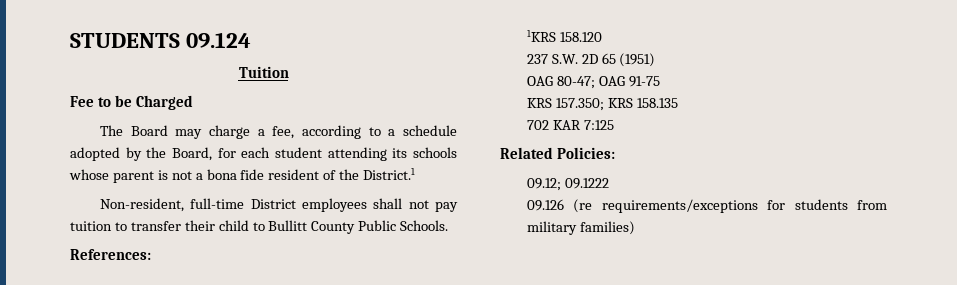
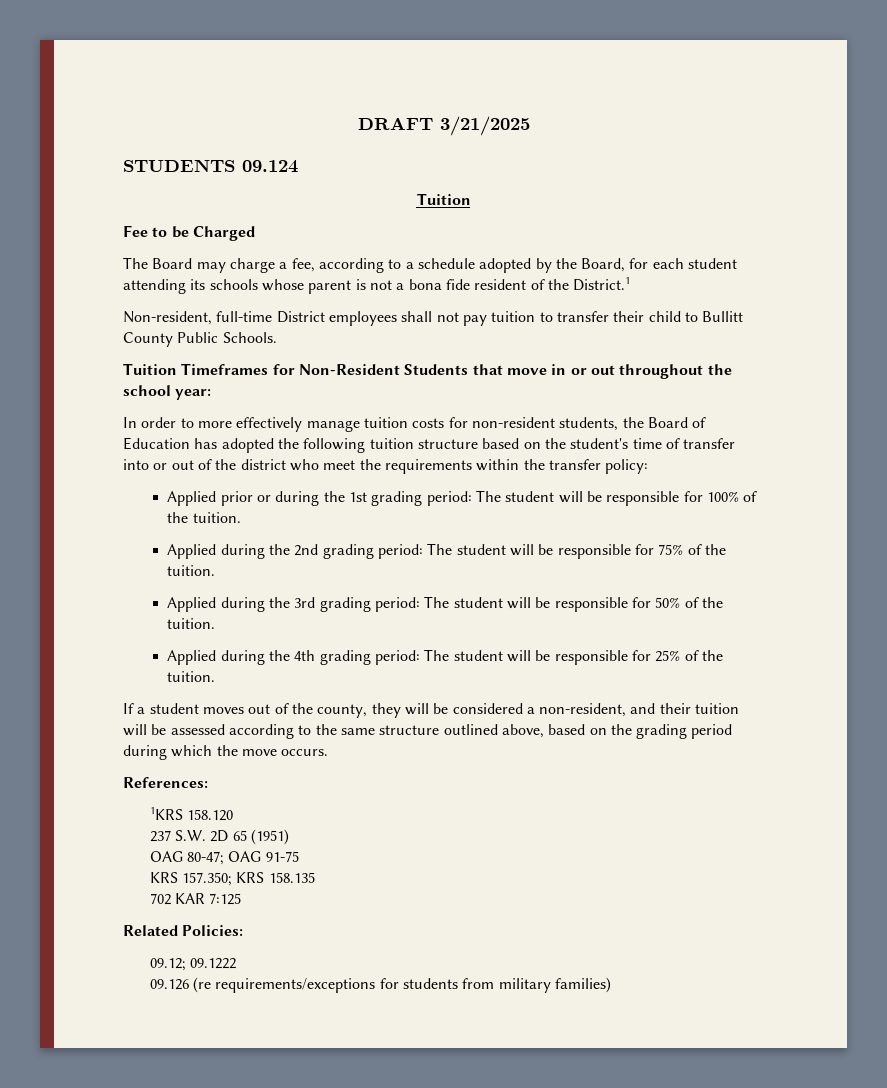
(70, 40) none -> [357,116,530,136] DRAFT 3/21/2025 //
(449, 225) none -> [123,363,732,379] [123,385,212,400] [123,417,707,432] [123,437,736,453] [123,459,649,474] [167,490,758,506] [167,512,241,523] [167,543,726,559] [167,565,216,576] [167,596,723,612] [167,618,216,629] [167,649,723,665] [167,671,216,682] [123,703,740,718] [123,724,733,739] [123,745,329,760] // Tuition Timeframes for Non-Resident Students that move in or out throughout the school year: // In order to more effectively manage tuition costs for non-resident students, the Board of Education has adopted the following tuition structure based on the student's time of transfer into or out of the district who meet the requirements within the transfer policy: // Applied prior or during the 1st grading period: The student will be responsible for 100% of the tuition. // Applied during the 2nd grading period: The student will be responsible for 75% of the tuition. // Applied during the 3rd grading period: The student will be responsible for 50% of the tuition. // Applied during the 4th grading period: The student will be responsible for 25% of the tuition. // If a student moves out of the county, they will be considered a non-resident, and their tuition will be assessed according to the same structure outlined above, based on the grading period during which the move occurs.

